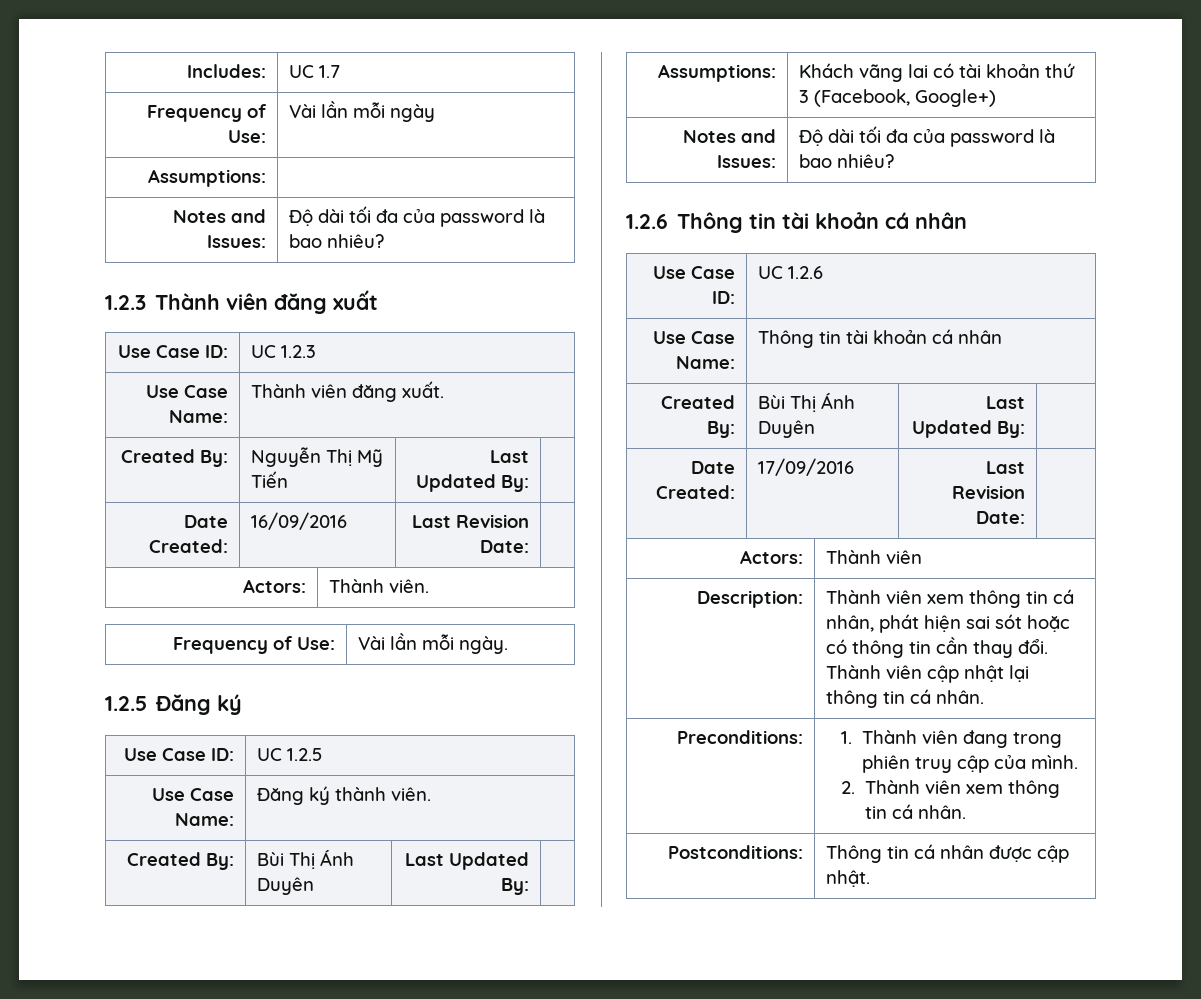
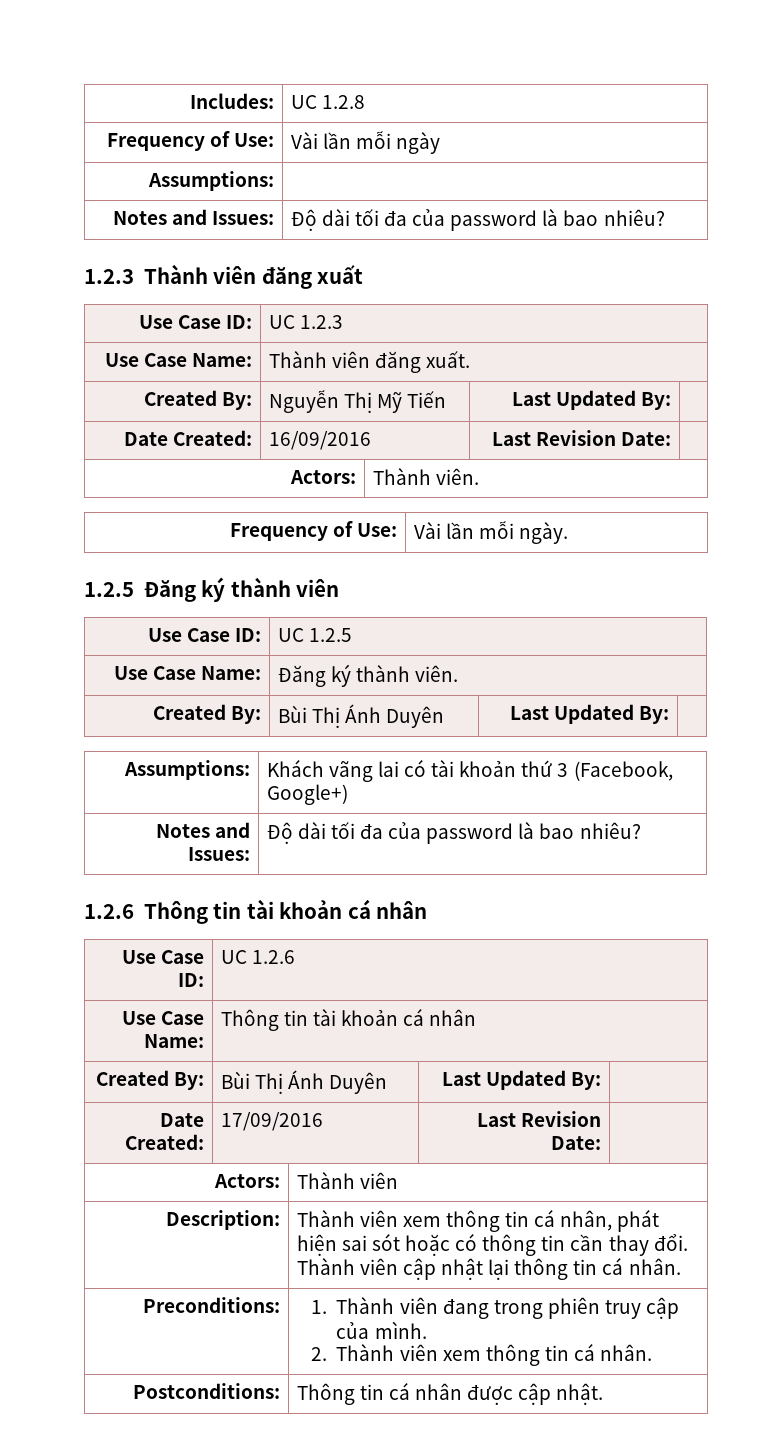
[318,65,340,78] 1.7 -> [321,95,365,109] 1.2.8
(243, 704) none -> [230,577,340,597] thành viên

